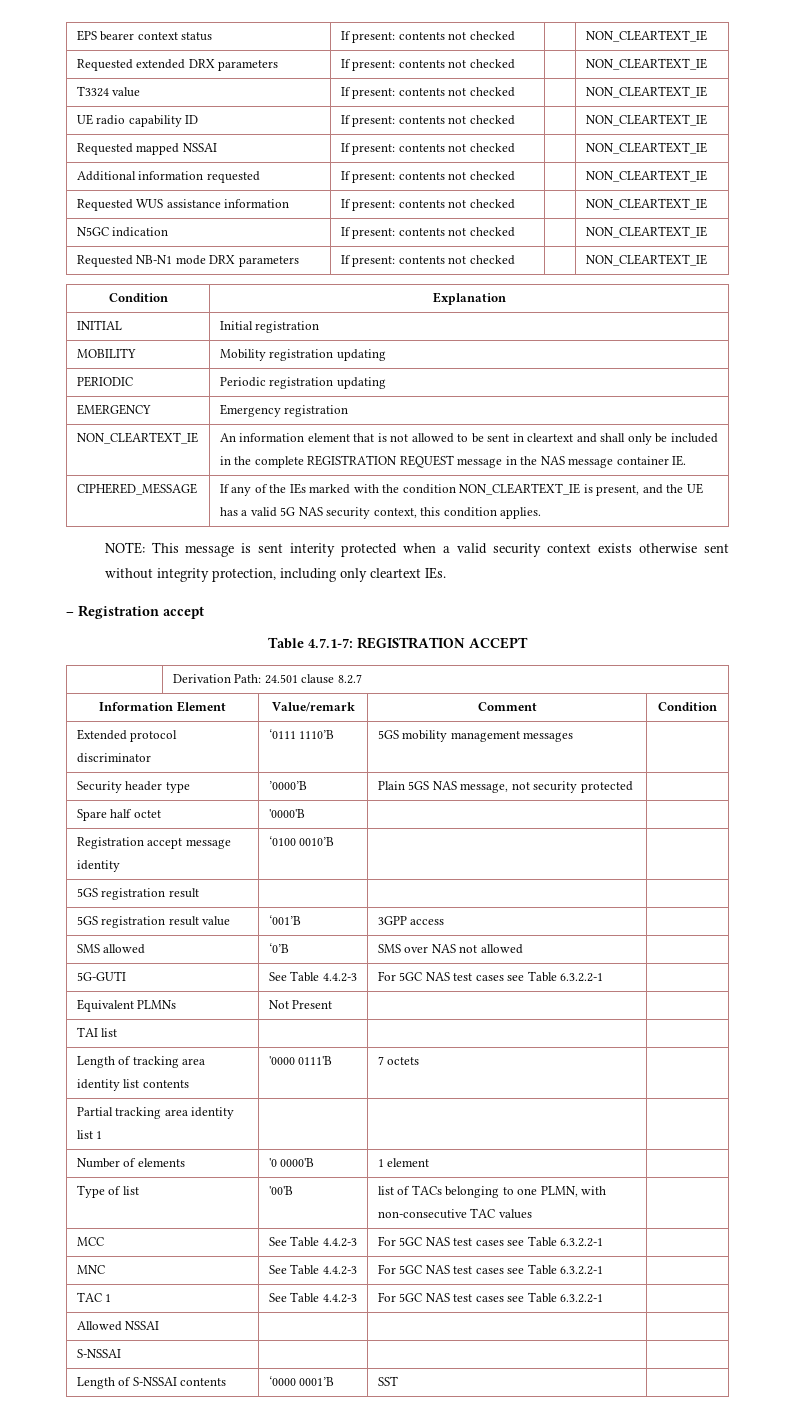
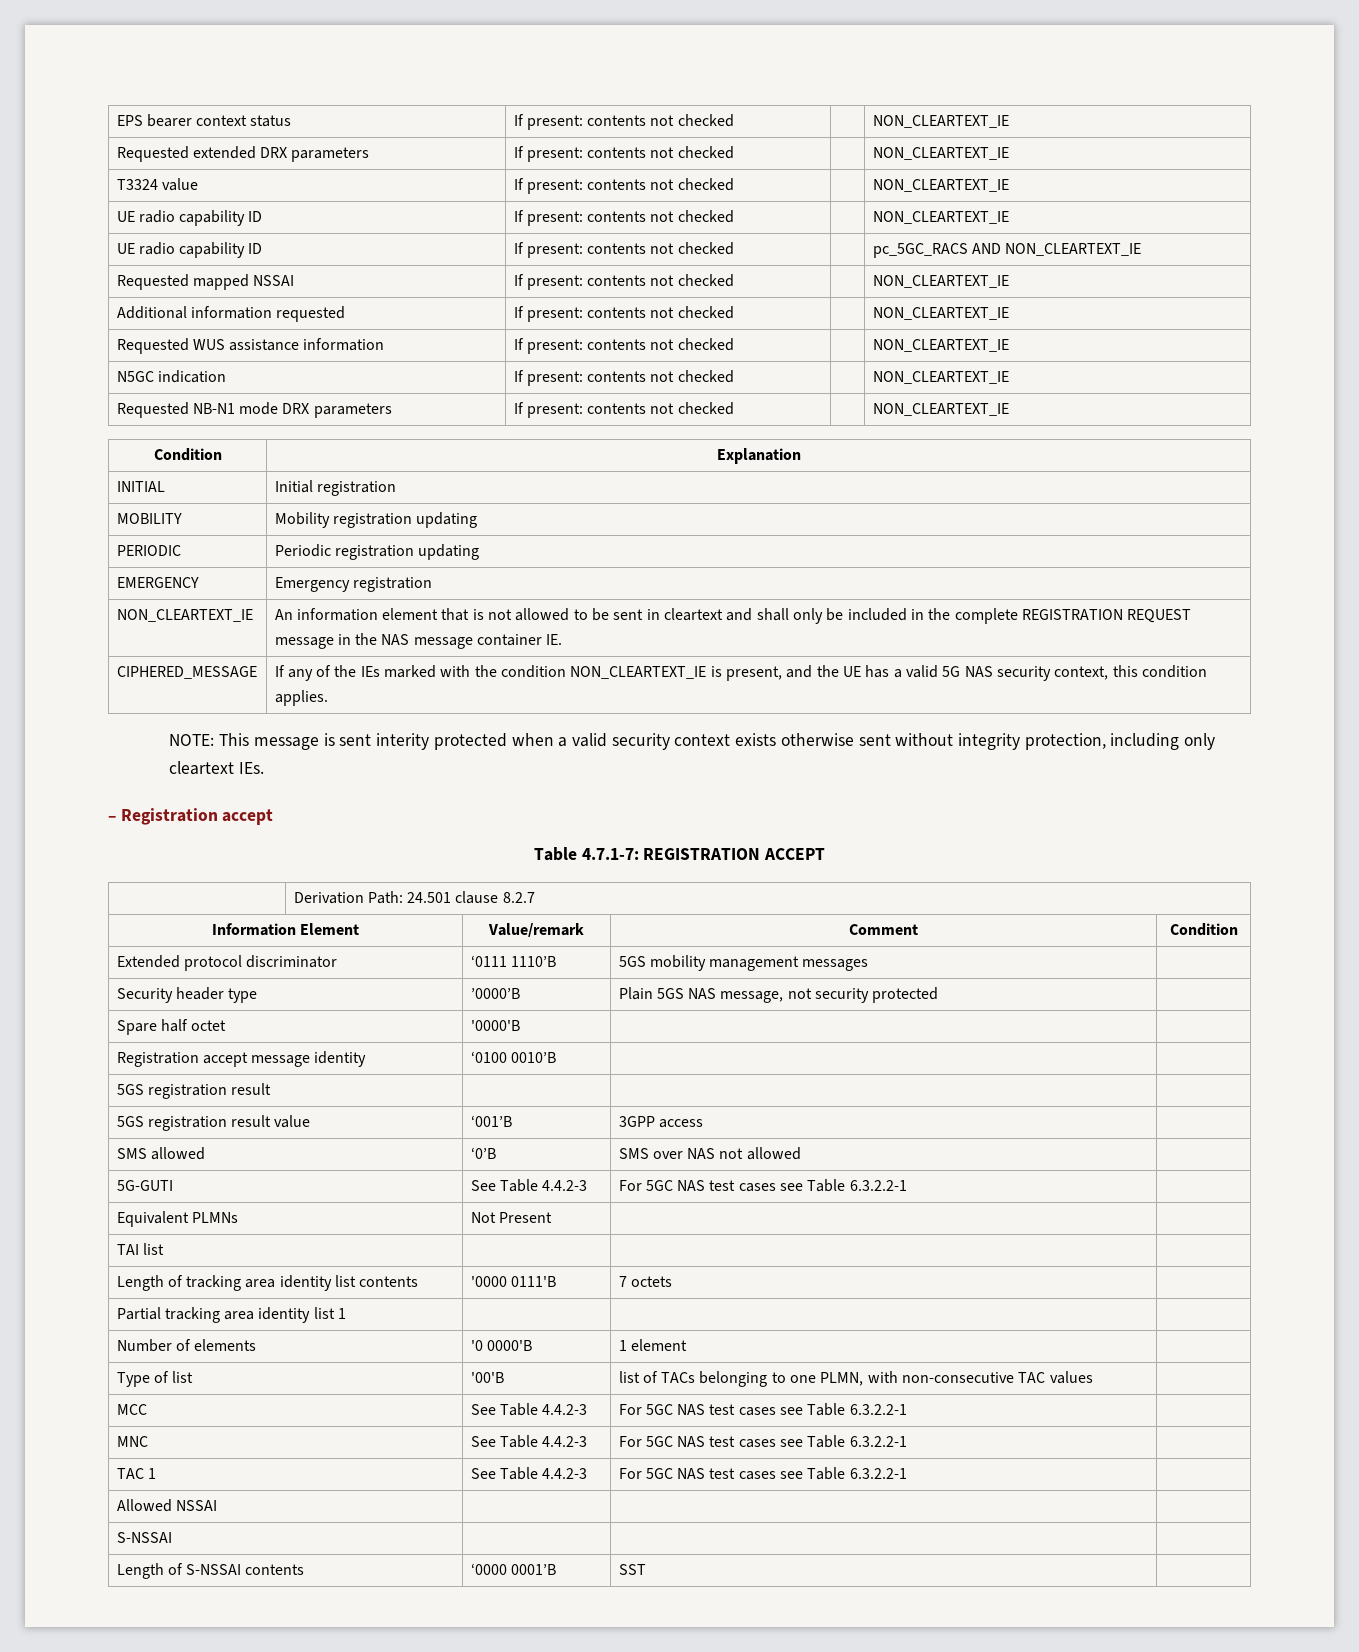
(707, 120) none -> [116,242,263,258] [513,242,734,258] [872,243,1142,258] // UE radio capability ID | If present: contents not checked | | pc_5GC_RACS AND NON_CLEARTEXT_IE

